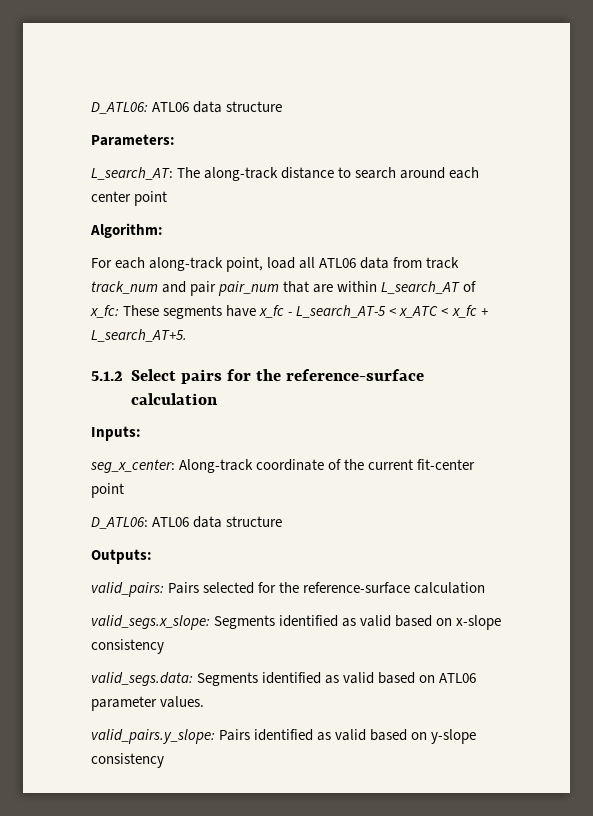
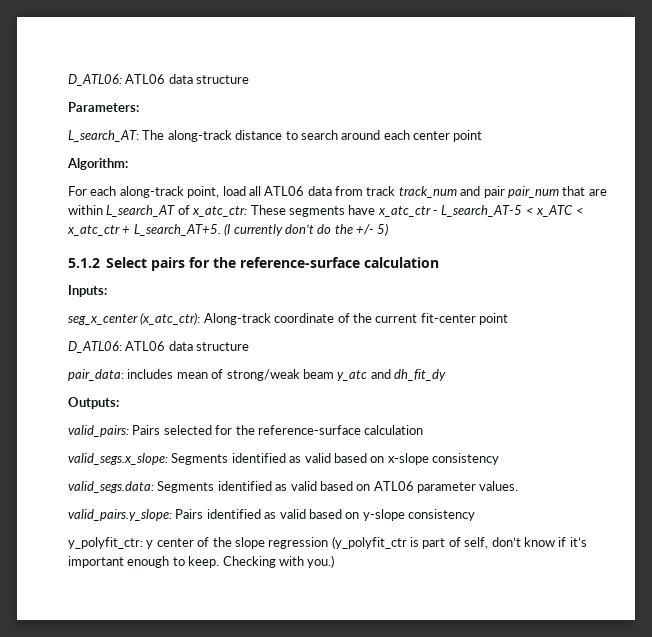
[90,305,119,318] x_fc: -> [192,206,248,217] x_atc_ctr:
[259,305,285,318] x_fc -> [377,206,431,217] x_atc_ctr
[451,305,477,318] x_fc -> [67,225,120,236] x_atc_ctr
(187, 335) none -> [224,223,389,236] (I currently don’t do the +/- 5)
[90,459,175,473] seg_x_center: -> [68,312,201,325] seg_x_center (x_atc_ctr):
(283, 521) none -> [68,369,446,381] // pair_data: includes mean of strong/weak beam y_atc and dh_fit_dy
(164, 760) none -> [68,536,587,549] [68,555,335,568] // y_polyfit_ctr: y center of the slope regression (y_polyfit_ctr is part of self, don’t know if it’s important enough to keep. Checking with you.)

